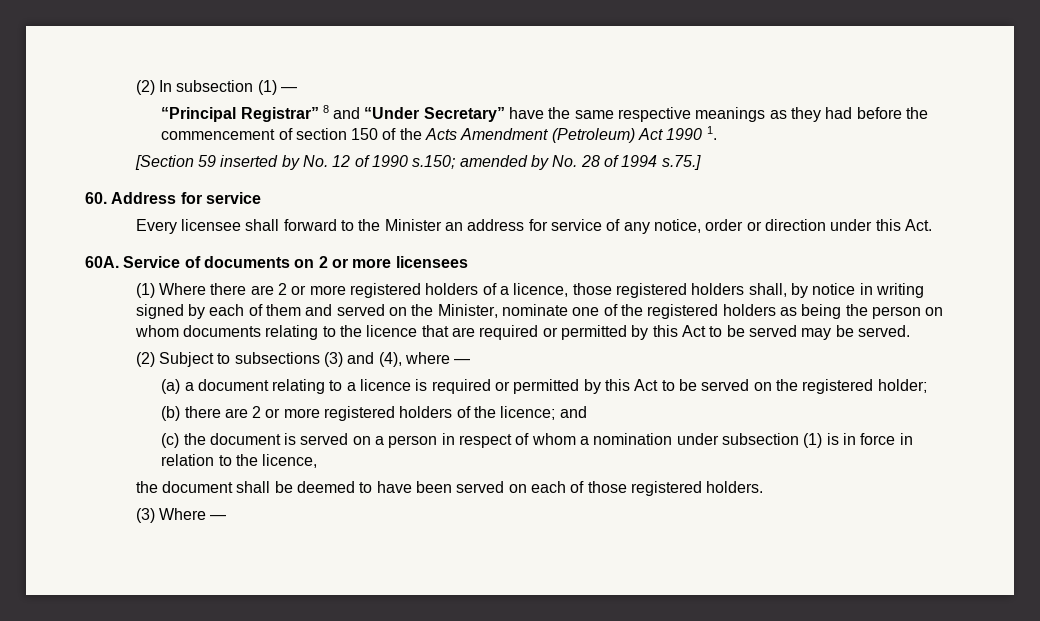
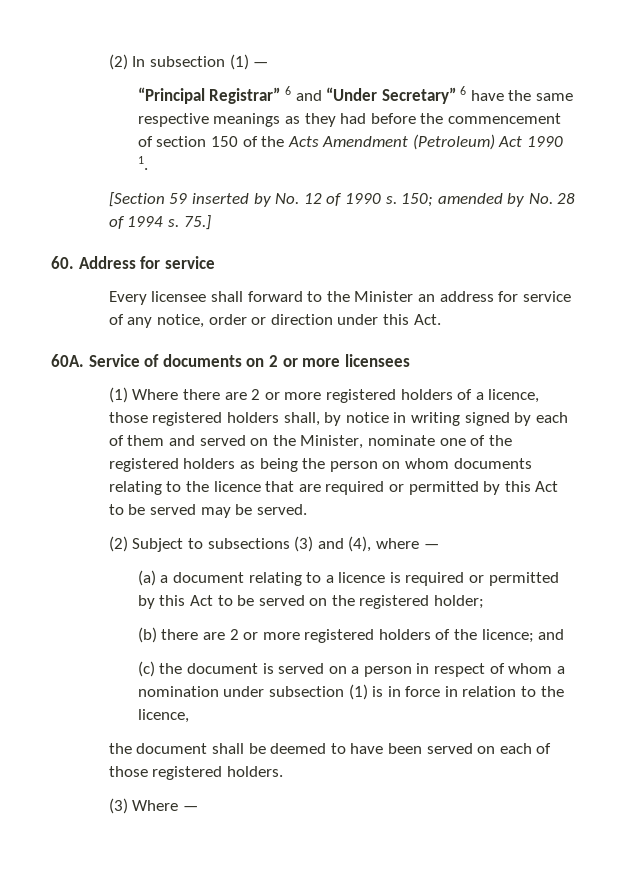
[322,105,329,113] 8 -> [284,86,291,95] 6
(505, 114) none -> [460,86,467,95] 6
[412,155,456,169] s.150; -> [385,193,434,207] s. 150;
[661,155,701,170] s.75.] -> [168,215,211,230] s. 75.]

